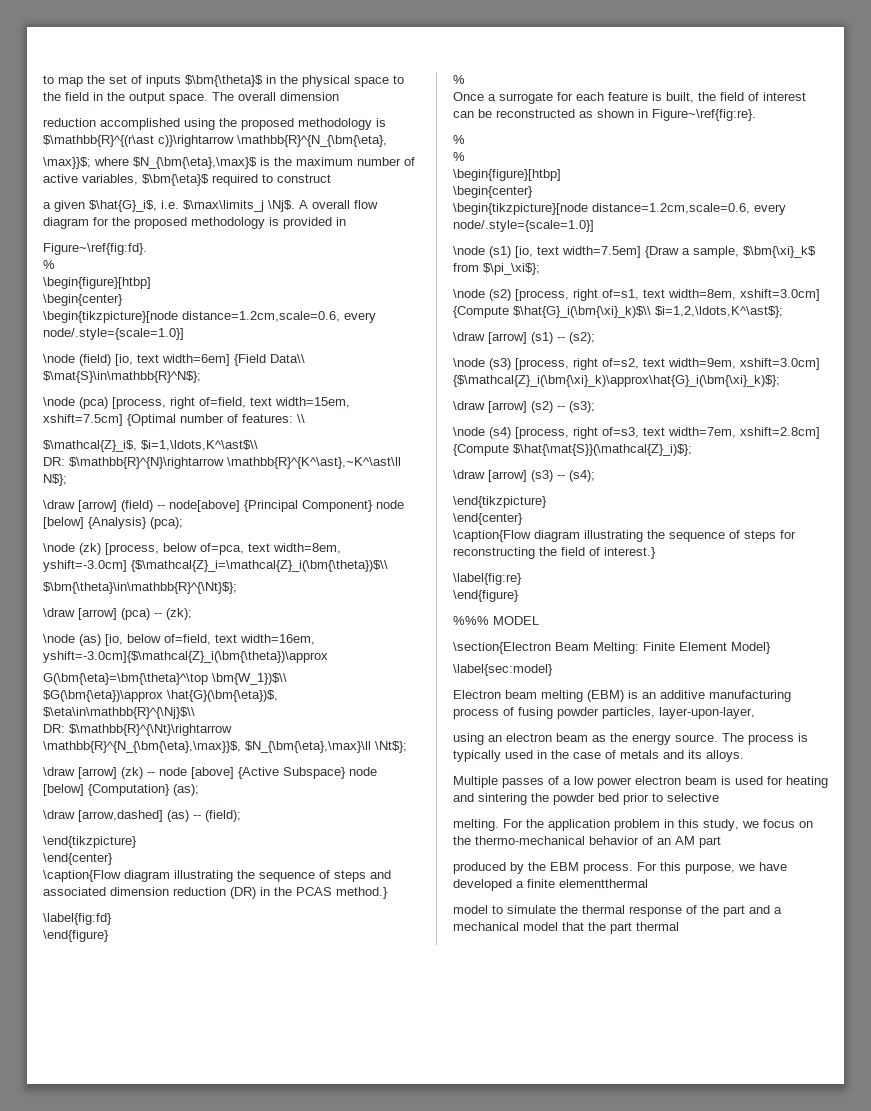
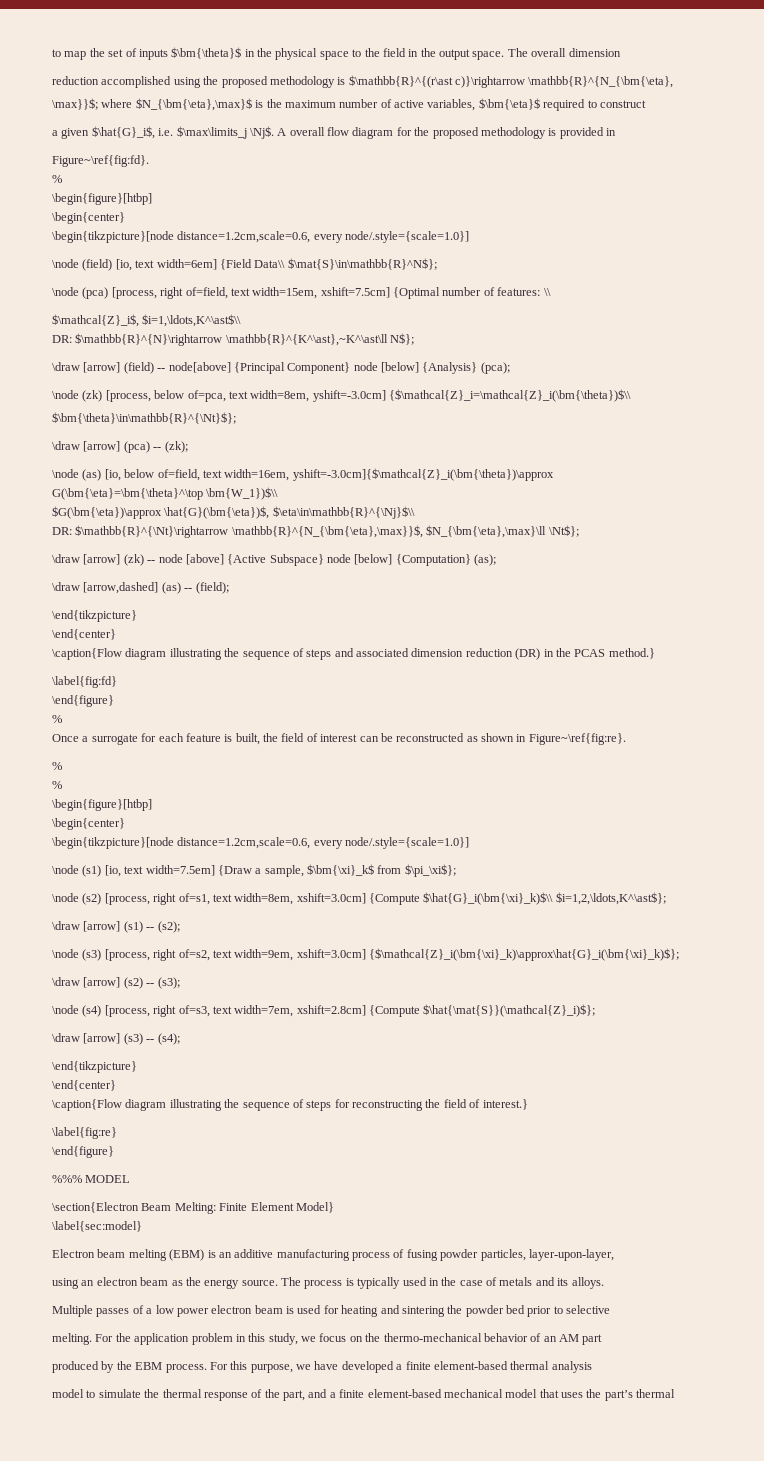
[559,879,648,888] elementthermal -> [433,1361,592,1373] element-based thermal analysis
[723,905,745,917] part -> [283,1390,305,1401] part,
(782, 910) none -> [339,1389,442,1398] finite element-based
[588,922,632,934] the part -> [561,1389,633,1401] uses the part’s

